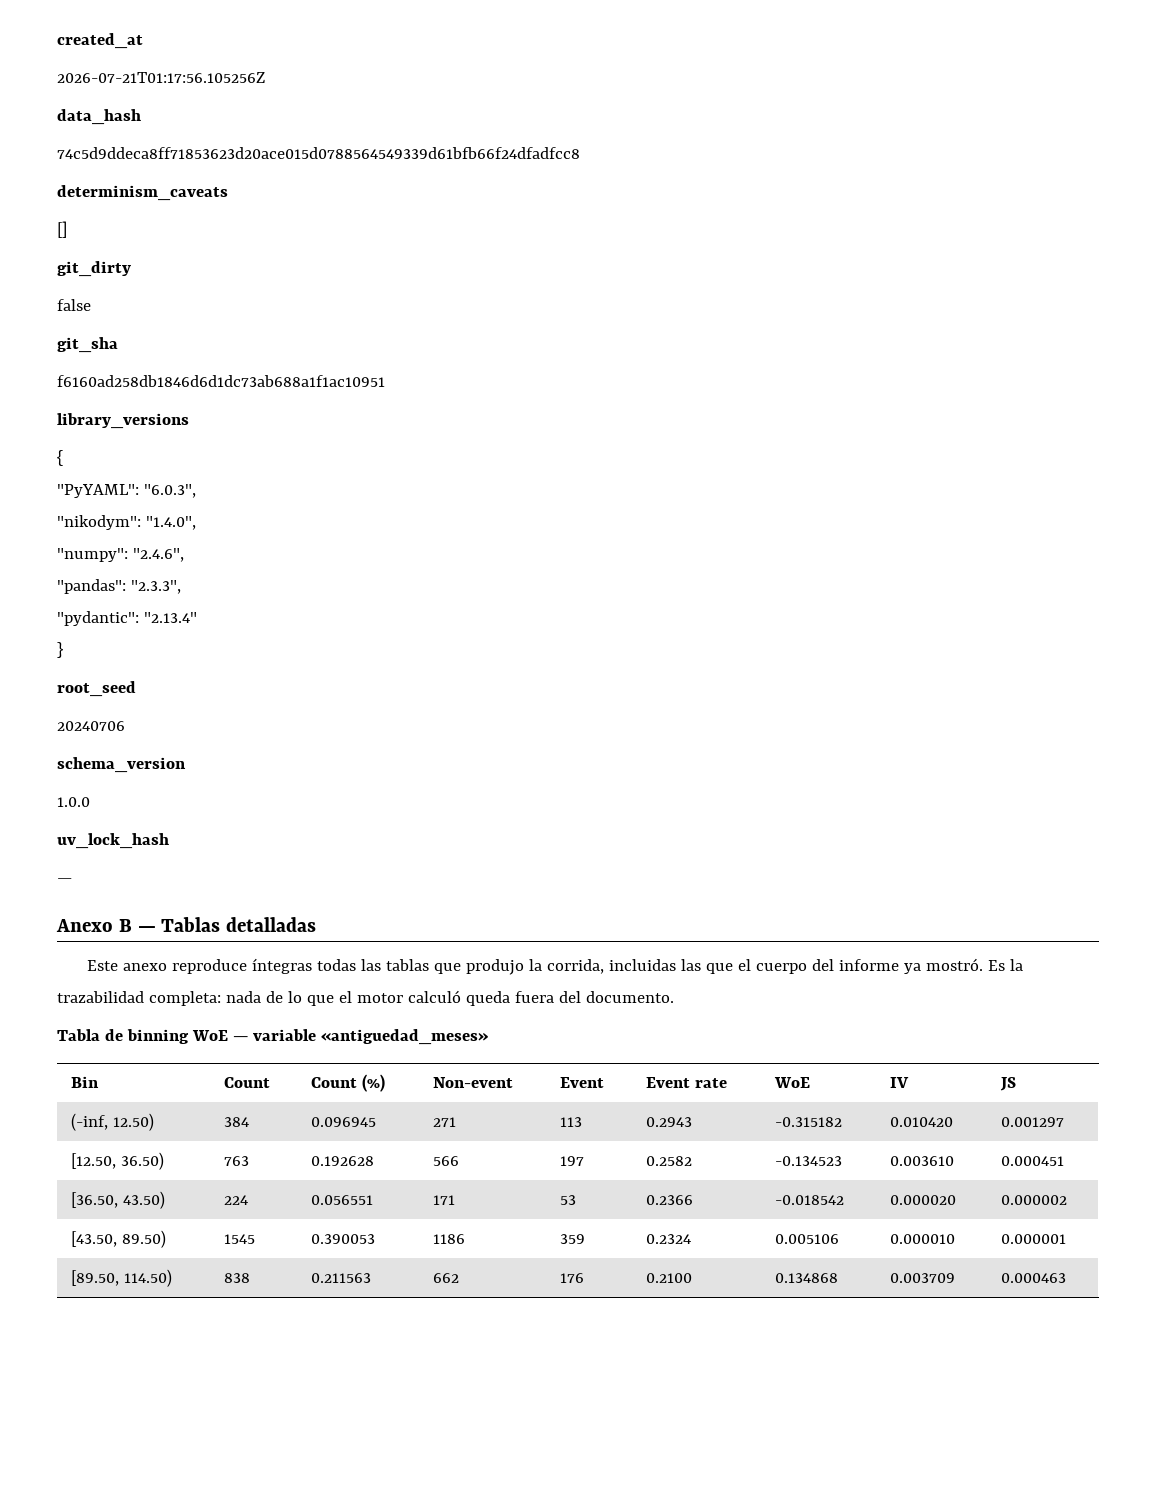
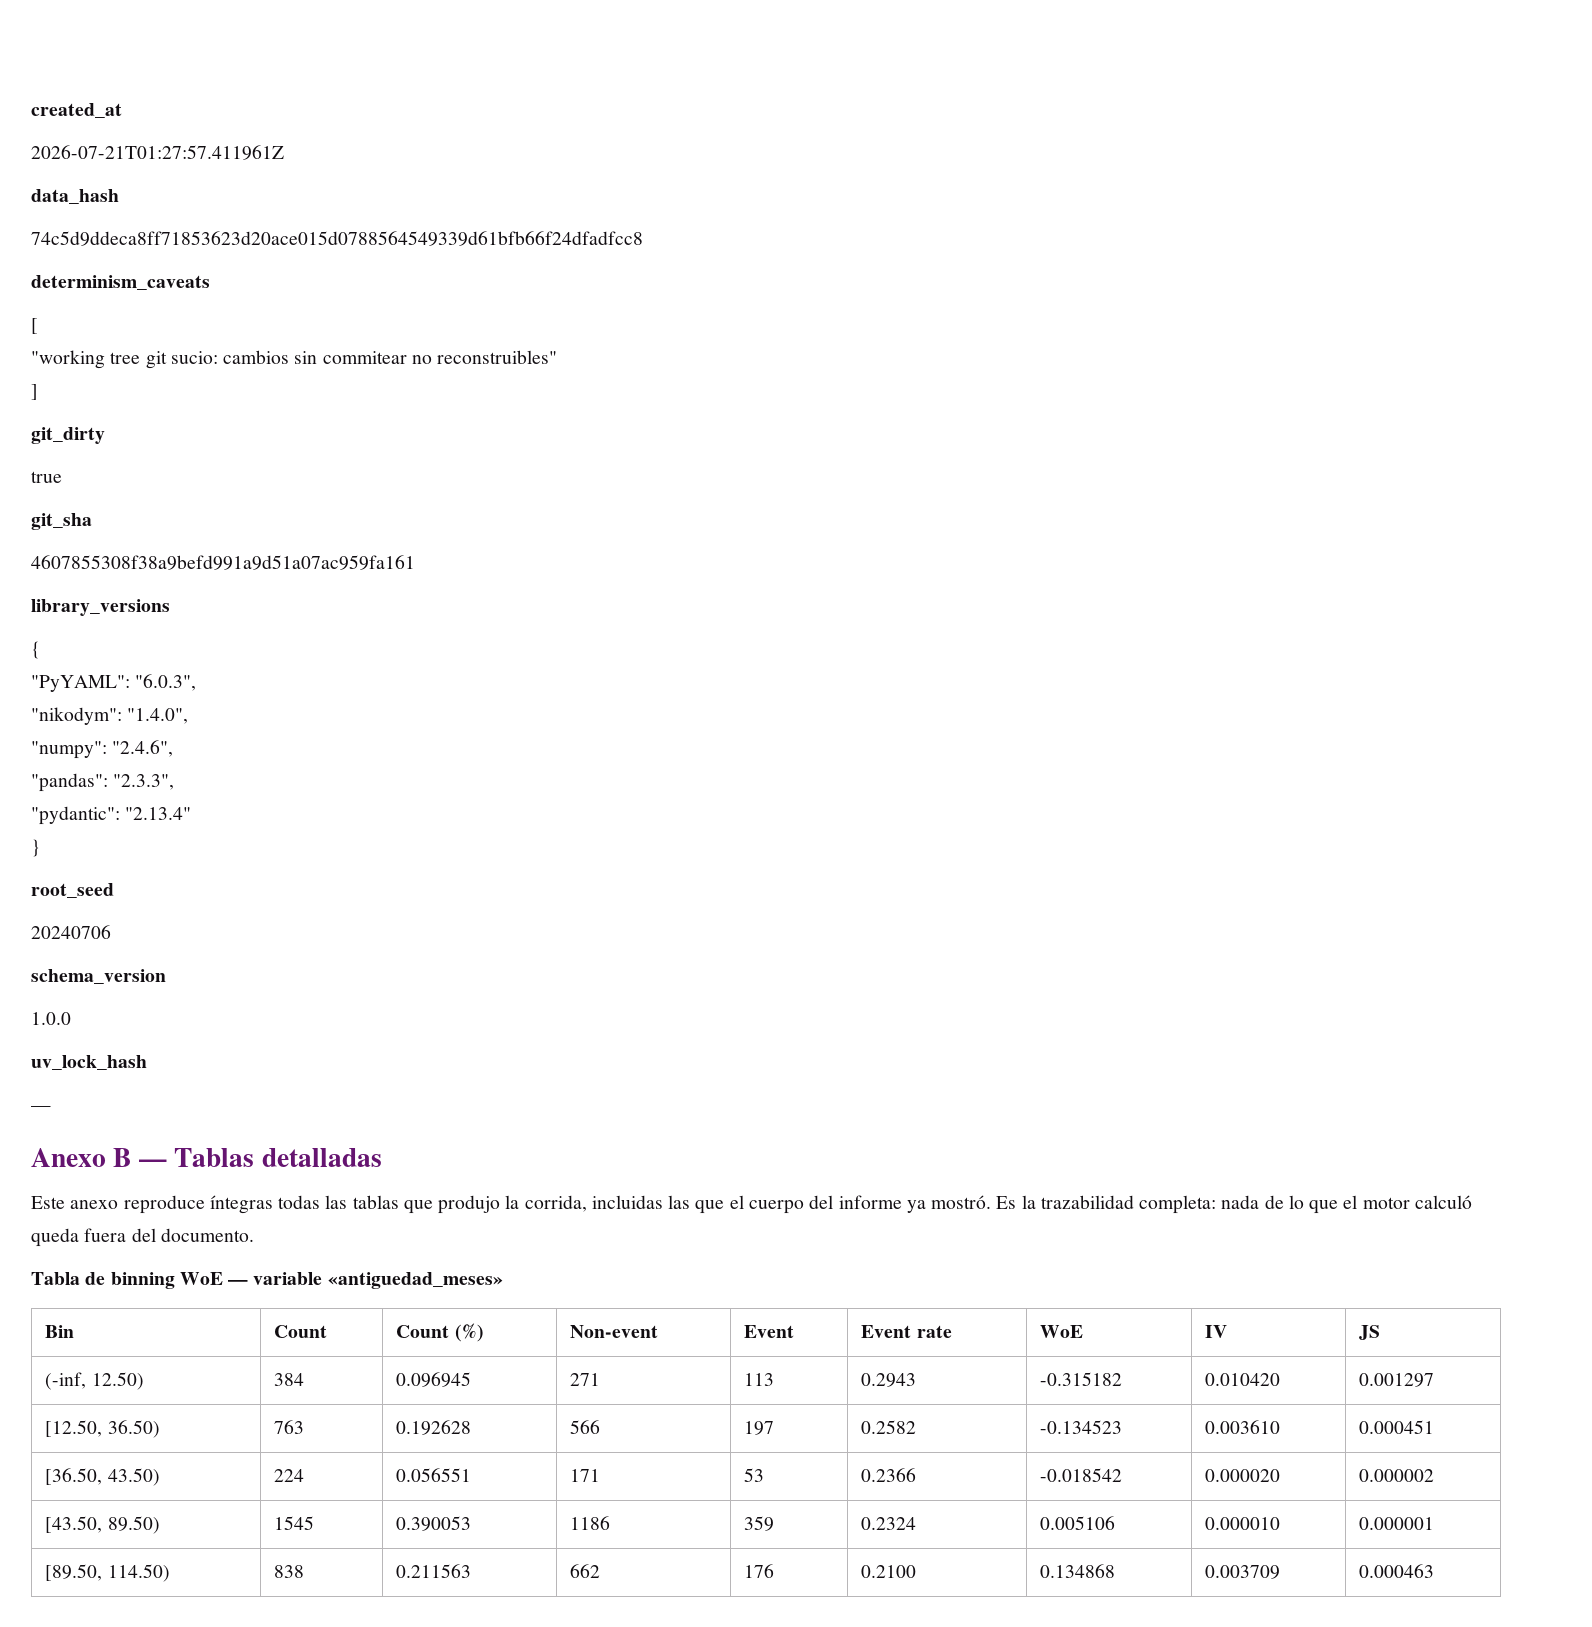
[57,72,265,83] 2026-07-21T01:17:56.105256Z -> [31,145,284,160] 2026-07-21T01:27:57.411961Z
[57,221,67,238] [] -> [31,318,38,334] [31,350,558,369] [31,384,38,400] [ // "working tree git sucio: cambios sin commitear no reconstruibles" // ]
[57,299,91,311] false -> [31,471,62,483] true
[57,375,385,387] f6160ad258db1846d6d1dc73ab688a1f1ac10951 -> [31,555,415,570] 4607855308f38a9befd991a9d51a07ac959fa161

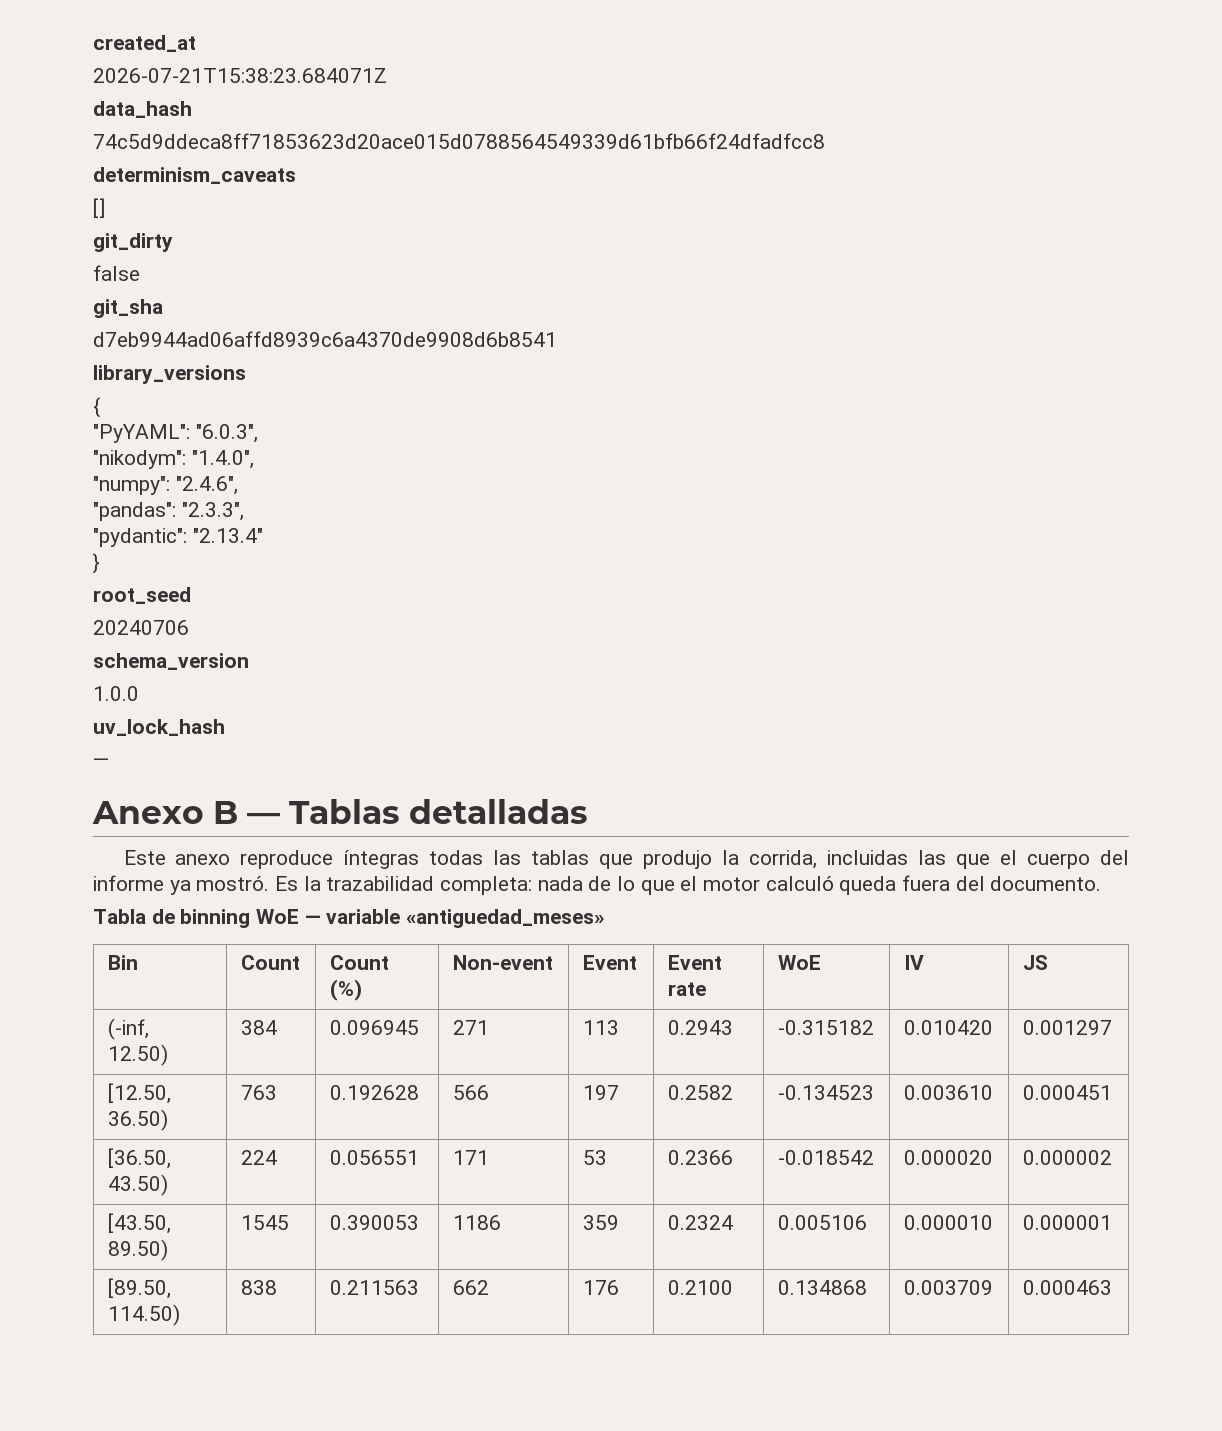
[31,145,284,160] 2026-07-21T01:27:57.411961Z -> [93,68,387,83] 2026-07-21T15:38:23.684071Z
[31,318,38,334] [31,350,558,369] [31,384,38,400] [ // "working tree git sucio: cambios sin commitear no reconstruibles" // ] -> [93,198,105,218] []
[31,471,62,483] true -> [93,265,140,281] false
[31,555,415,570] 4607855308f38a9befd991a9d51a07ac959fa161 -> [93,331,557,347] d7eb9944ad06affd8939c6a4370de9908d6b8541

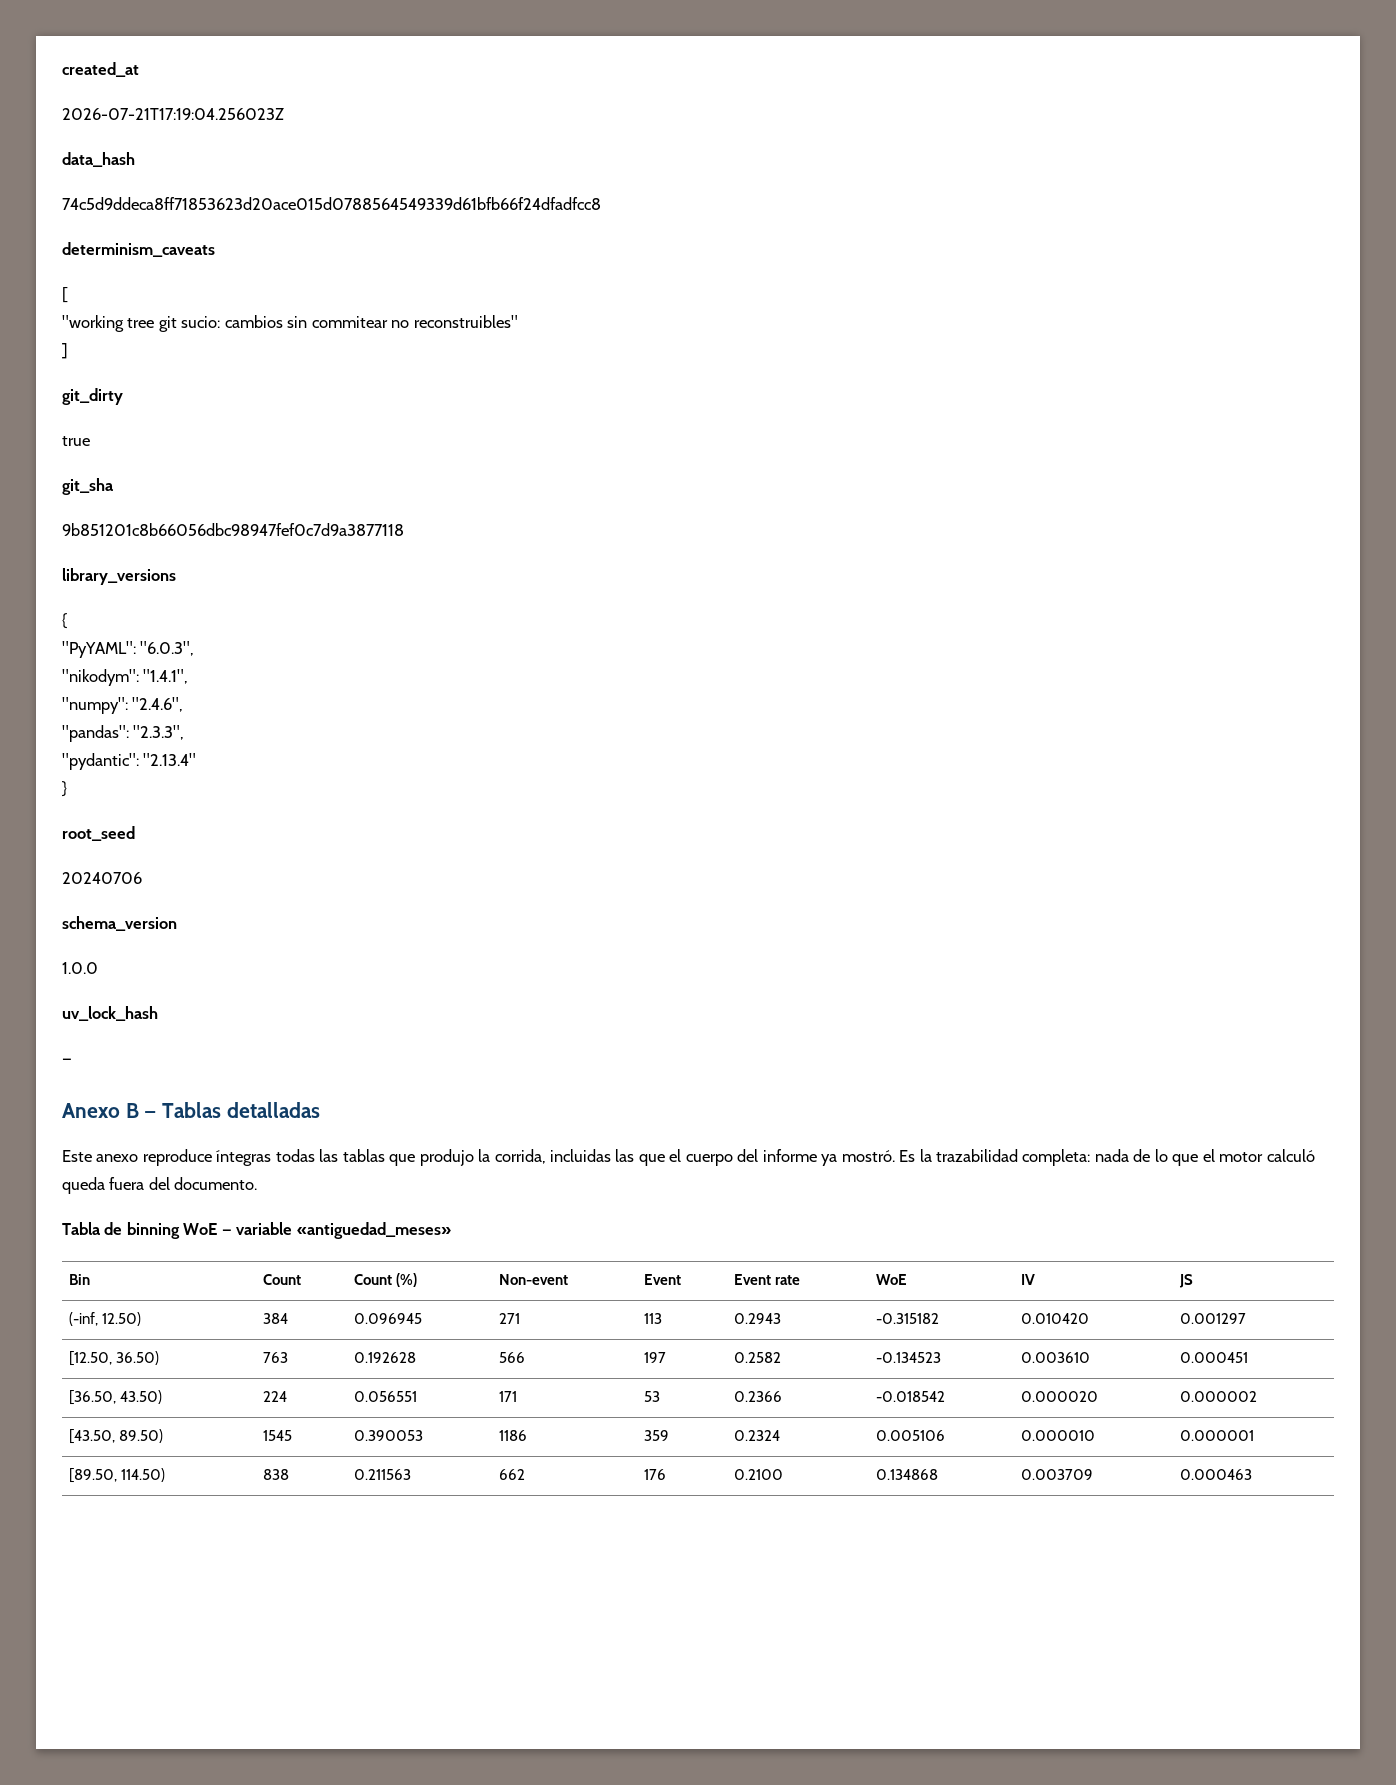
[93,68,387,83] 2026-07-21T15:38:23.684071Z -> [62,108,284,120] 2026-07-21T17:19:04.256023Z
[93,198,105,218] [] -> [62,287,68,303] [62,315,518,332] [62,343,68,359] [ // "working tree git sucio: cambios sin commitear no reconstruibles" // ]
[93,265,140,281] false -> [62,436,90,446] true
[93,331,557,347] d7eb9944ad06affd8939c6a4370de9908d6b8541 -> [62,523,404,536] 9b851201c8b66056dbc98947fef0c7d9a3877118
[191,450,254,469] "1.4.0", -> [143,669,189,684] "1.4.1",

